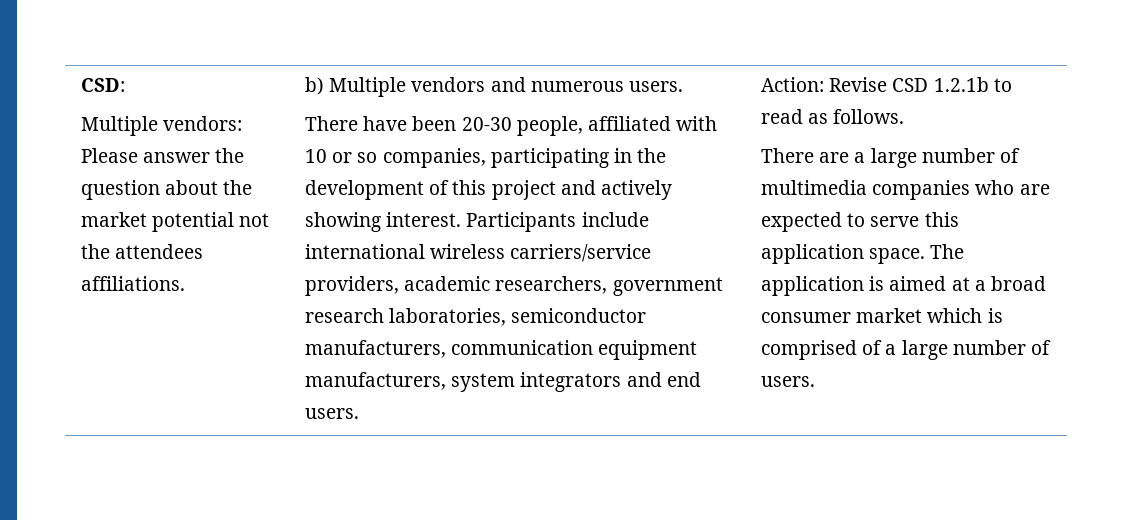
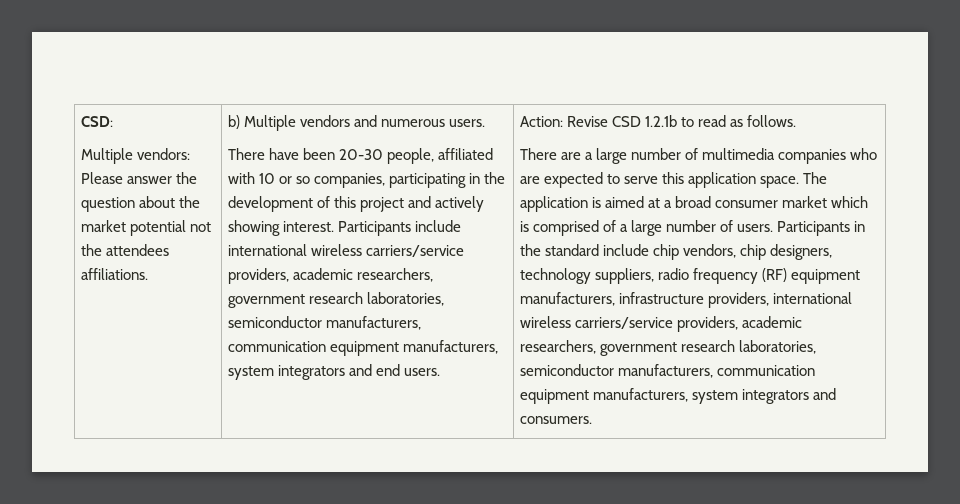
(816, 381) none -> [777,221,866,236] [519,244,833,260] [519,268,861,284] [519,292,852,308] [519,316,802,332] [519,340,816,356] [519,364,815,378] [519,388,836,404] [519,416,592,424] Participants in the standard include chip vendors, chip designers, technology suppliers, radio frequency (RF) equipment manufacturers, infrastructure providers, international wireless carriers/service providers, academic researchers, government research laboratories, semiconductor manufacturers, communication equipment manufacturers, system integrators and consumers.

